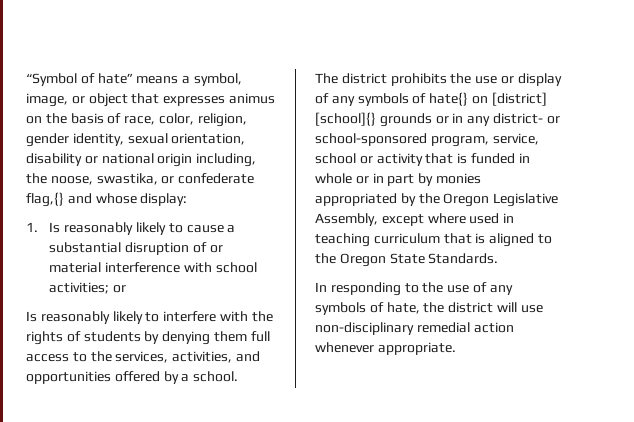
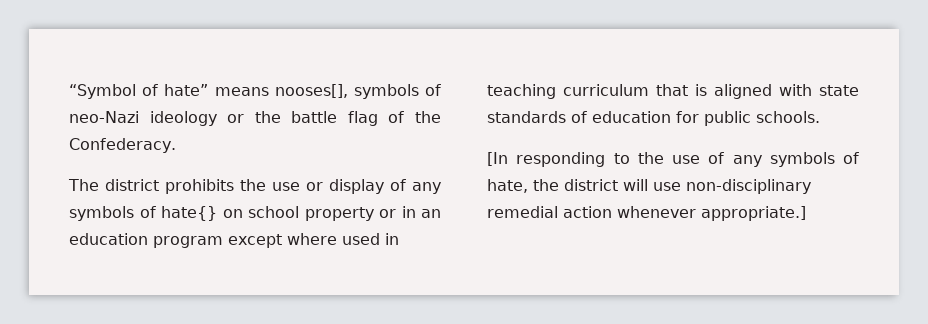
[182,73,242,86] [26,93,275,107] [26,113,247,127] [26,133,246,147] [26,153,257,167] [26,173,255,185] [26,192,188,207] [26,222,236,235] [49,242,223,255] [49,262,257,273] [49,282,127,294] [26,311,273,324] [26,331,270,345] [26,351,260,363] [26,371,239,384] a symbol, image, or object that expresses animus on the basis of race, color, religion, gender identity, sexual orientation, disability or national origin including, the noose, swastika, or confederate flag,{} and whose display: // 1. Is reasonably likely to cause a substantial disruption of or material interference with school activities; or // Is reasonably likely to interfere with the rights of students by denying them full access to the services, activities, and opportunities offered by a school. -> [274,84,441,99] [69,111,441,126] [69,138,176,153] nooses[], symbols of neo-Nazi ideology or the battle flag of the Confederacy.
[491,92,547,106] [315,112,560,127] [315,133,539,147] [315,153,530,166] [315,173,481,186] [315,193,559,207] [315,213,378,226] [district] [school]{} grounds or in any district- or school-sponsored program, service, school or activity that is funded in whole or in part by monies appropriated by the Oregon Legislative Assembly, -> [248,206,441,221] [69,233,223,248] school property or in an education program
[537,234,552,244] [315,253,499,267] [315,282,327,292] to the Oregon State Standards. // In -> [779,84,859,96] [487,111,820,126] [487,152,508,166] with state standards of education for public schools. // [In
[377,342,456,355] appropriate. -> [701,206,806,221] appropriate.]

